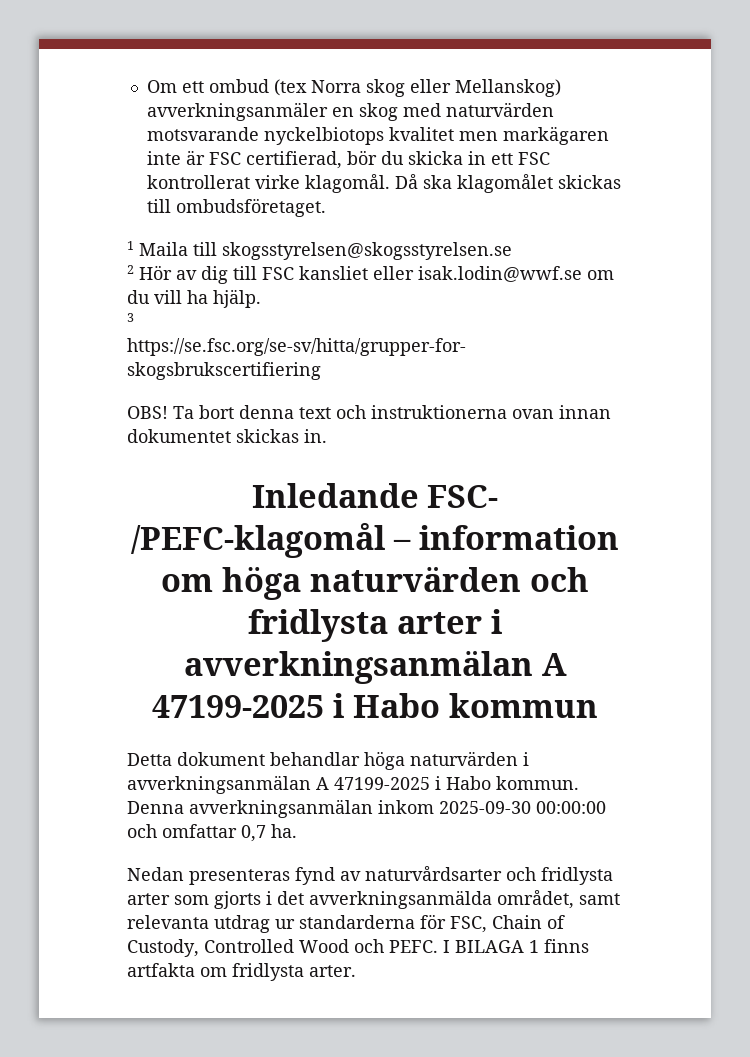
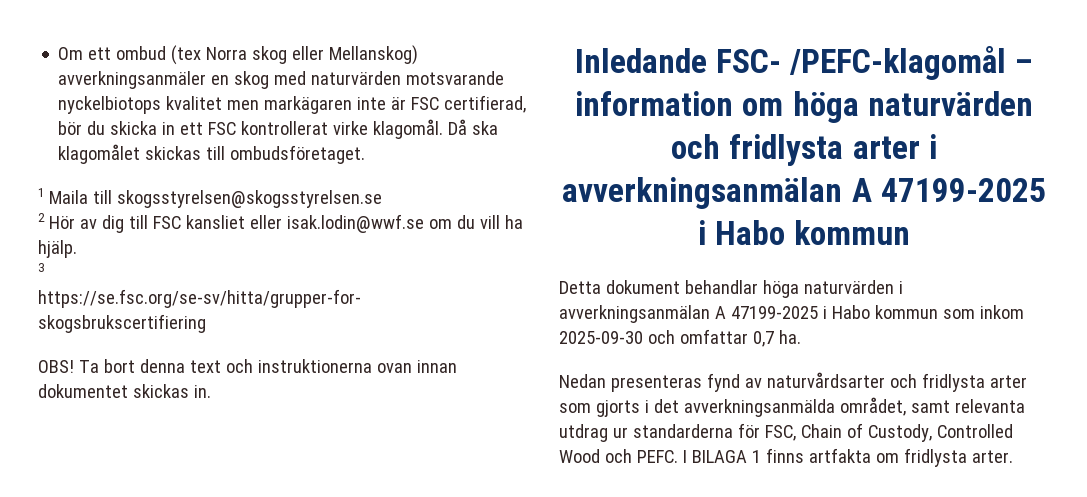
[496,776,579,790] [127,799,373,818] kommun. Denna avverkningsanmälan -> [874,305,975,319] kommun som
[536,801,606,814] 00:00:00 -> (643, 337) none

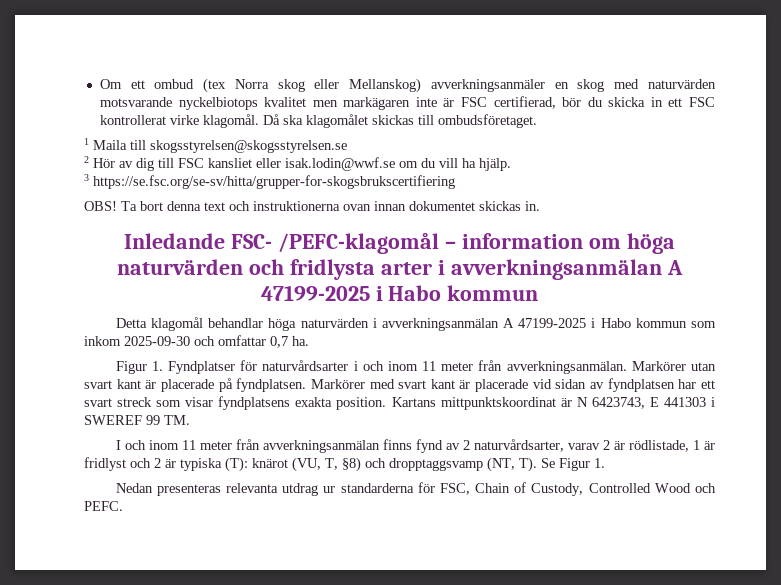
[605,280,680,294] dokument -> [150,317,203,331] klagomål
[559,372,1027,392] [559,397,950,417] Nedan presenteras fynd av naturvårdsarter och fridlysta arter som gjorts i det avverkningsanmälda området, samt -> [115,360,716,374] [84,378,715,392] [84,396,715,410] [84,415,190,425] [115,439,715,453] [84,457,605,472] [115,483,221,496] Figur 1. Fyndplatser för naturvårdsarter i och inom 11 meter från avverkningsanmälan. Markörer utan svart kant är placerade på fyndplatsen. Markörer med svart kant är placerade vid sidan av fyndplatsen har ett svart streck som visar fyndplatsens exakta position. Kartans mittpunktskoordinat är N 6423743, E 441303 i SWEREF 99 TM. // I och inom 11 meter från avverkningsanmälan finns fynd av 2 naturvårdsarter, varav 2 är rödlistade, 1 är fridlyst och 2 är typiska (T): knärot (VU, T, §8) och dropptaggsvamp (NT, T). Se Figur 1. // Nedan presenteras
[682,448,1013,467] I BILAGA 1 finns artfakta om fridlysta arter. -> (123, 506) none

